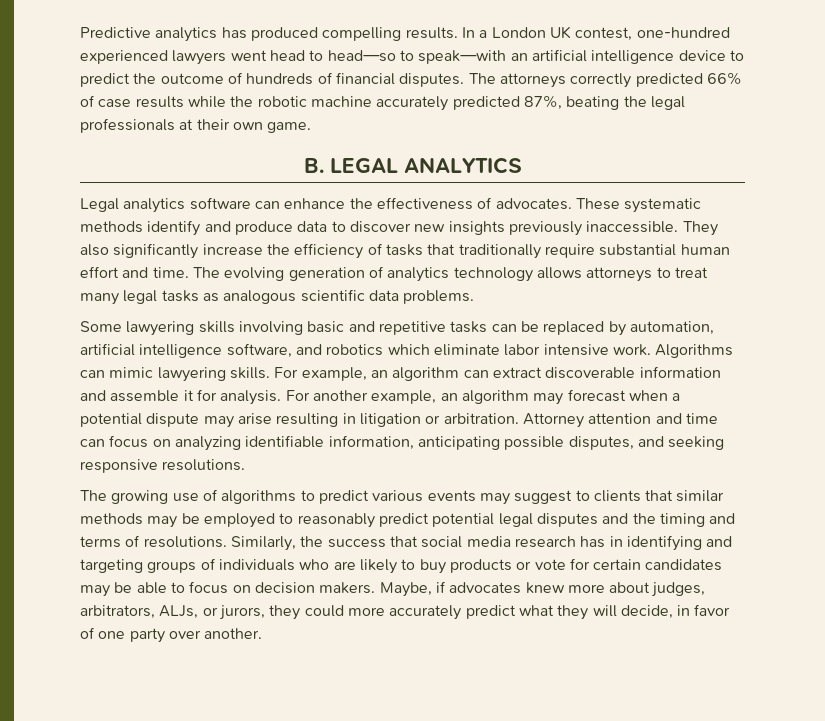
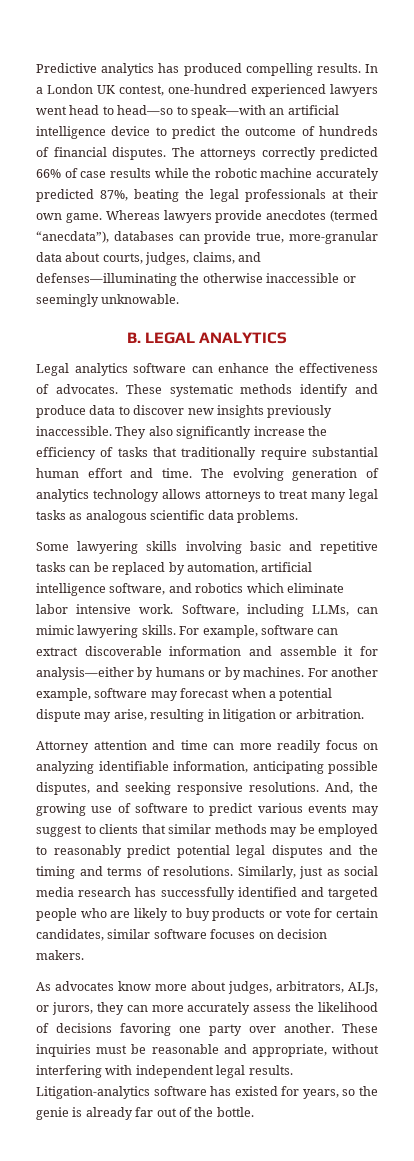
(312, 127) none -> [105,210,378,223] [36,231,379,244] [36,252,261,265] [36,273,356,286] [36,294,180,307] Whereas lawyers provide anecdotes (termed “anecdata”), databases can provide true, more-granular data about courts, judges, claims, and defenses—illuminating the otherwise inaccessible or seemingly unknowable.
[655,344,734,358] Algorithms -> [181,604,349,617] Software, including LLMs,
[370,367,460,381] an algorithm -> [260,625,314,635] software
[220,390,282,405] analysis. -> [36,667,305,680] analysis—either by humans or by machines.
[440,390,529,404] an algorithm -> [94,688,148,698] software
[237,413,272,425] arise -> [113,709,147,721] arise,
(519, 418) none -> (364, 714) //
(105, 443) none -> [239,740,321,753] more readily
[80,490,107,501] // The -> [325,782,378,794] And, the
[221,490,297,504] algorithms -> [134,803,188,813] software
[300,536,418,548] the success that -> [299,866,340,879] just as
[609,535,733,551] [80,558,295,573] in identifying and targeting groups of individuals -> [160,887,378,900] [36,908,77,921] successfully identified and targeted people
[645,559,723,571] [80,581,229,597] candidates may be able to focus -> [36,929,256,941] candidates, similar software focuses
[379,581,565,597] Maybe, if advocates knew -> [36,981,151,991] // As advocates know
[304,605,344,617] could -> [126,1005,148,1012] can
[465,604,731,620] [80,627,263,643] predict what they will decide, in favor of one party over another. -> [253,1002,378,1012] [36,1023,378,1036] [36,1044,379,1057] [36,1065,293,1078] [36,1086,378,1099] [36,1107,254,1120] assess the likelihood of decisions favoring one party over another. These inquiries must be reasonable and appropriate, without interfering with independent legal results. Litigation-analytics software has existed for years, so the genie is already far out of the bottle.

